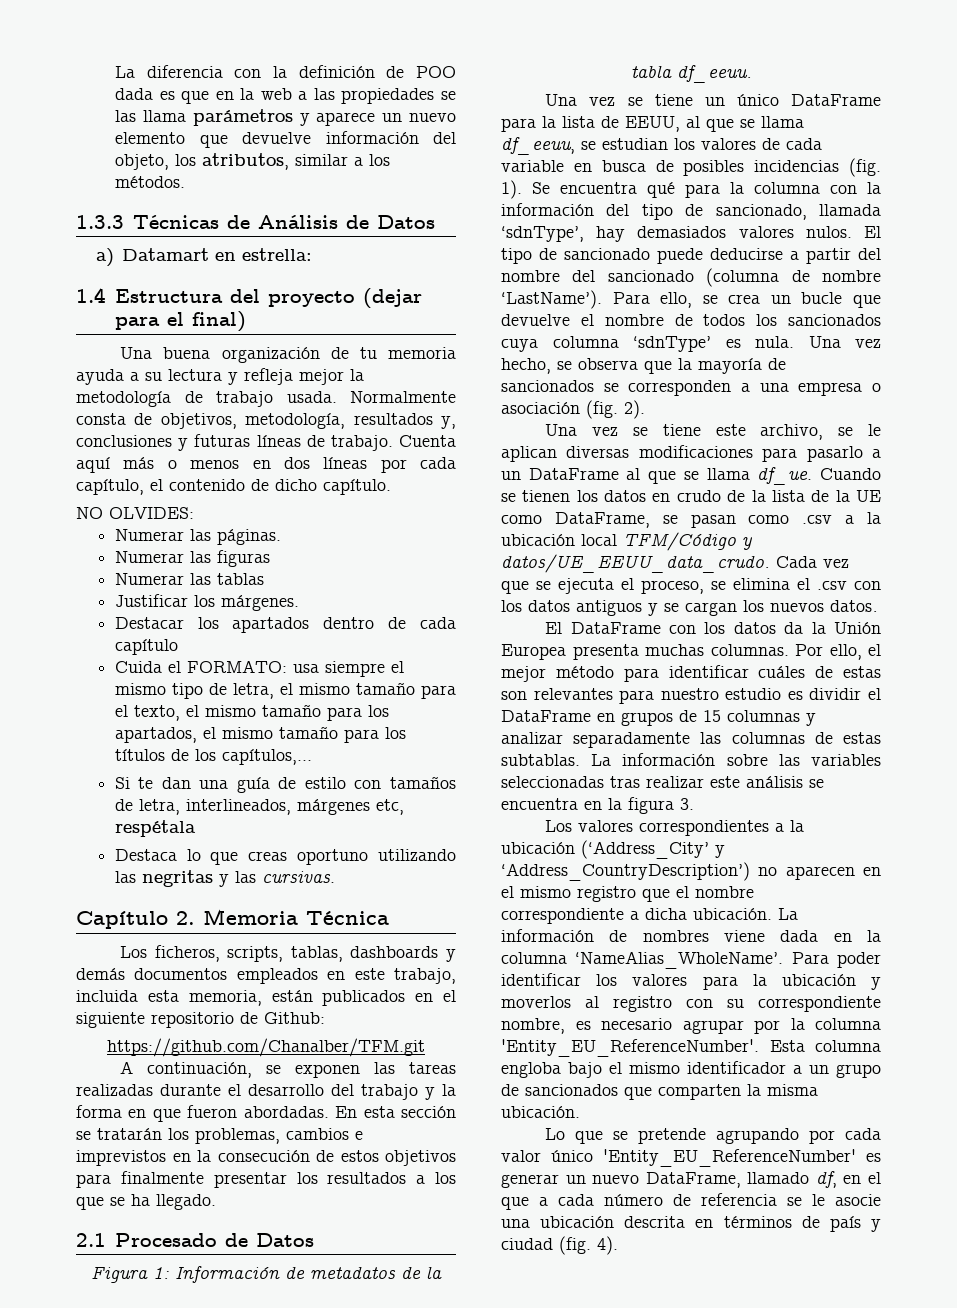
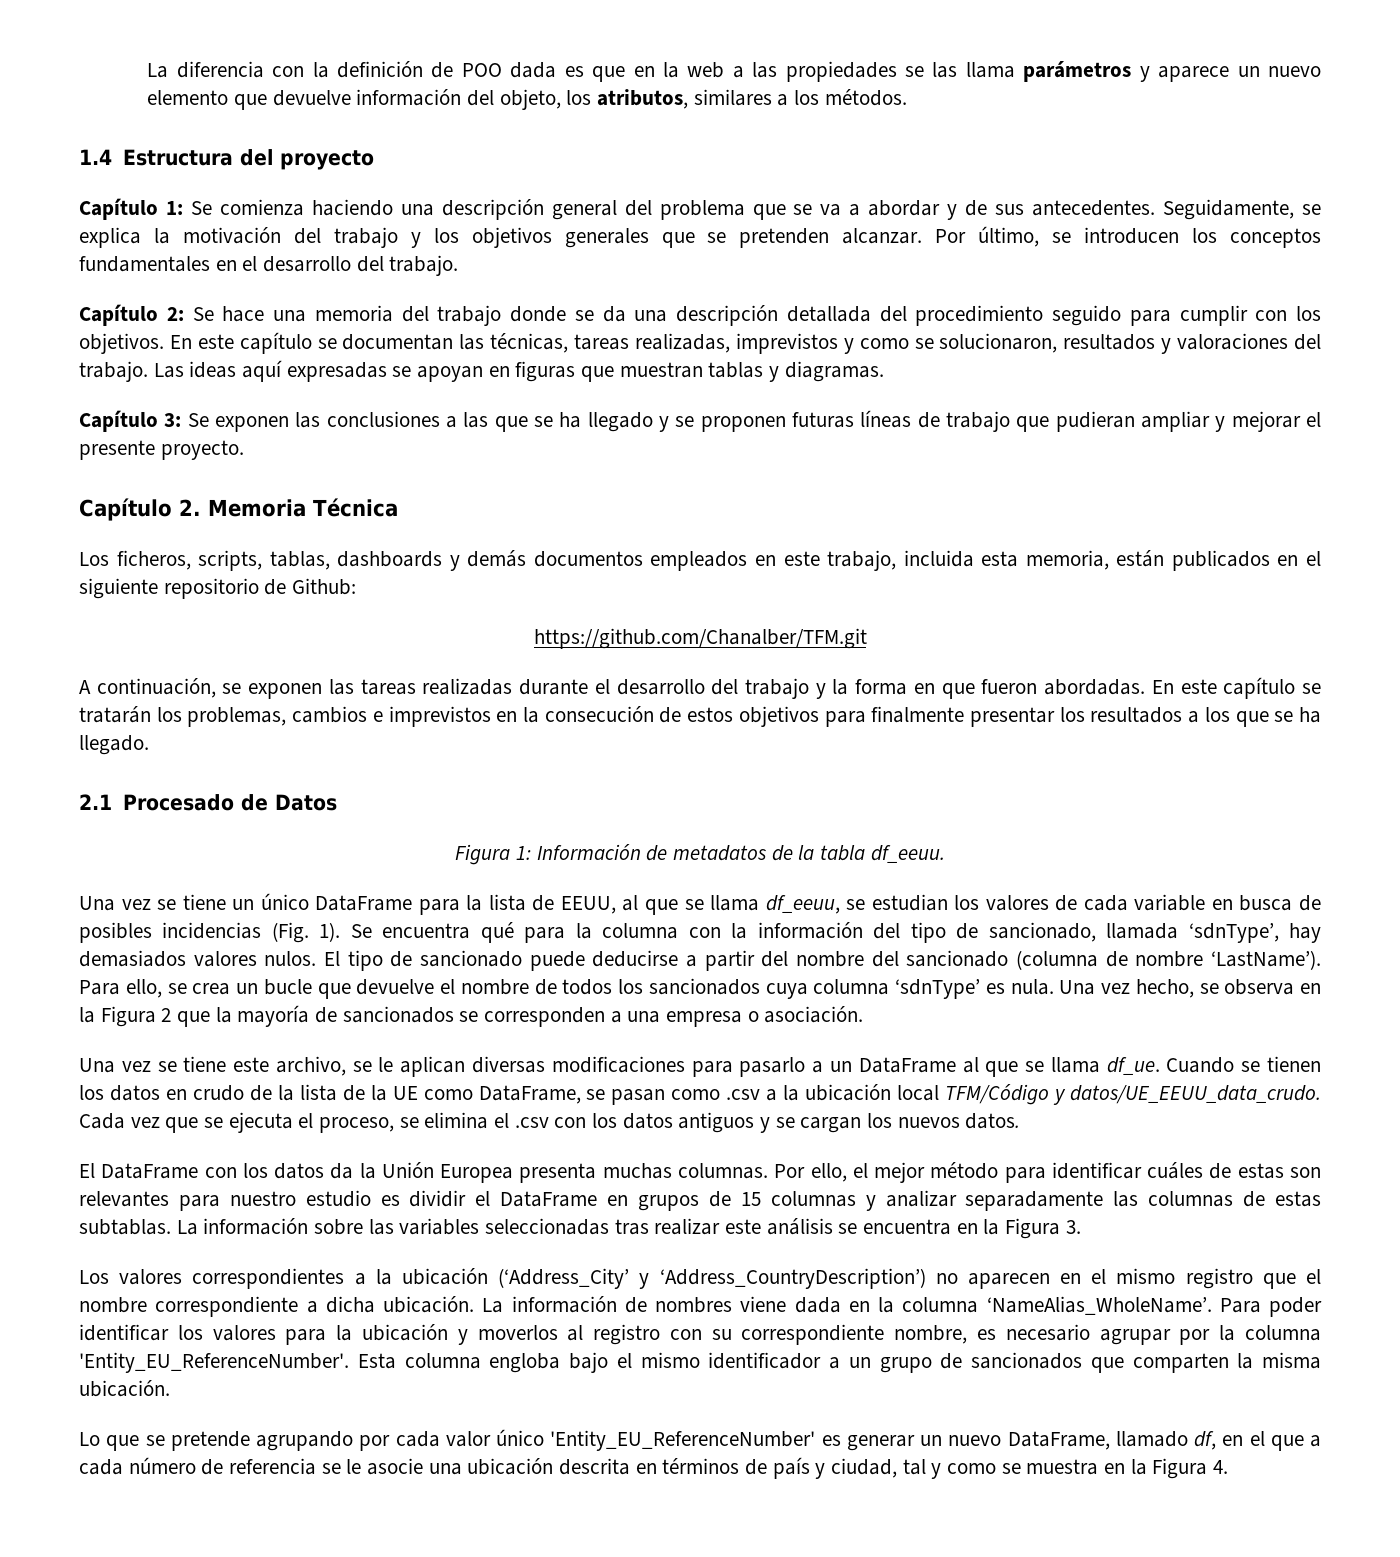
[295,154,349,166] similar -> [693,89,772,106] similares
[76,215,435,229] [95,248,313,267] [76,288,422,308] [114,311,246,332] [120,347,456,363] [76,368,364,385] [76,391,456,407] [76,413,456,429] [76,434,456,451] [76,457,456,473] [76,479,391,495] [76,507,194,519] [114,529,281,545] [114,550,270,567] [114,573,264,585] [114,594,299,611] [114,617,456,633] [114,639,178,655] [114,660,404,677] [114,682,456,699] [114,704,389,721] [114,726,406,743] [114,749,312,765] [114,776,456,793] [114,799,404,815] [114,820,196,837] [114,849,456,865] [114,870,335,887] 1.3.3 Técnicas de Análisis de Datos // a) Datamart en estrella: // 1.4 Estructura del proyecto (dejar para el final) // Una buena organización de tu memoria ayuda a su lectura y refleja mejor la metodología de trabajo usada. Normalmente consta de objetivos, metodología, resultados y, conclusiones y futuras líneas de trabajo. Cuenta aquí más o menos en dos líneas por cada capítulo, el contenido de dicho capítulo. // NO OLVIDES: // Numerar las páginas. // Numerar las figuras // Numerar las tablas // Justificar los márgenes. // Destacar los apartados dentro de cada capítulo // Cuida el FORMATO: usa siempre el mismo tipo de letra, el mismo tamaño para el texto, el mismo tamaño para los apartados, el mismo tamaño para los títulos de los capítulos,… // Si te dan una guía de estilo con tamaños de letra, interlineados, márgenes etc, respétala // Destaca lo que creas oportuno utilizando las negritas y las cursivas. -> [79,149,374,170] [79,198,1322,220] [79,226,1321,248] [79,255,459,276] [79,304,1321,326] [79,332,1322,354] [79,360,884,382] [79,410,1321,432] [79,440,244,460] 1.4 Estructura del proyecto // Capítulo 1: Se comienza haciendo una descripción general del problema que se va a abordar y de sus antecedentes. Seguidamente, se explica la motivación del trabajo y los objetivos generales que se pretenden alcanzar. Por último, se introducen los conceptos fundamentales en el desarrollo del trabajo. // Capítulo 2: Se hace una memoria del trabajo donde se da una descripción detallada del procedimiento seguido para cumplir con los objetivos. En este capítulo se documentan las técnicas, tareas realizadas, imprevistos y como se solucionaron, resultados y valoraciones del trabajo. Las ideas aquí expresadas se apoyan en figuras que muestran tablas y diagramas. // Capítulo 3: Se exponen las conclusiones a las que se ha llegado y se proponen futuras líneas de trabajo que pudieran ampliar y mejorar el presente proyecto.
[363,1106,456,1118] esta sección -> [1180,677,1296,699] este capítulo
[849,158,881,177] (fig. -> [271,922,309,943] (Fig.
(638, 364) none -> [1300,983,1321,994] [79,1006,172,1027] en la Figura 2
[501,400,645,419] asociación (fig. 2). -> [764,1006,864,1023] asociación.
[628,797,674,814] figura -> [1005,1218,1061,1239] Figura
[501,1236,618,1255] ciudad (fig. 4). -> [831,1458,1229,1479] ciudad, tal y como se muestra en la Figura 4.

